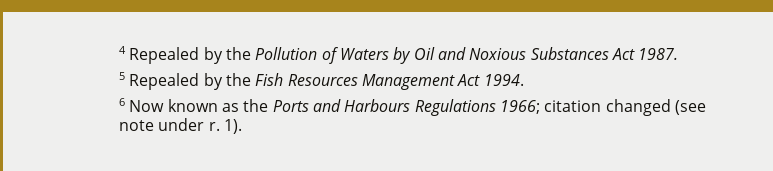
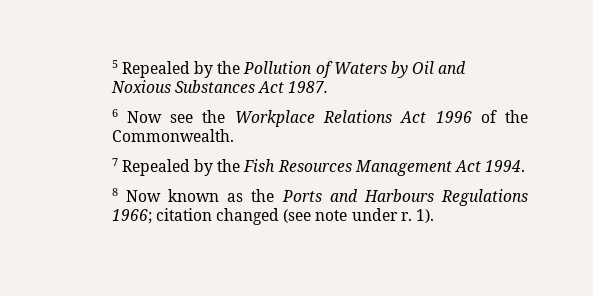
[118,46,126,54] 4 -> [111,60,118,68] 5
[118,72,125,80] 5 -> [111,109,529,127] [111,129,234,142] [111,158,118,166] 6 Now see the Workplace Relations Act 1996 of the Commonwealth. // 7
[118,98,125,106] 6 -> [111,188,118,196] 8

